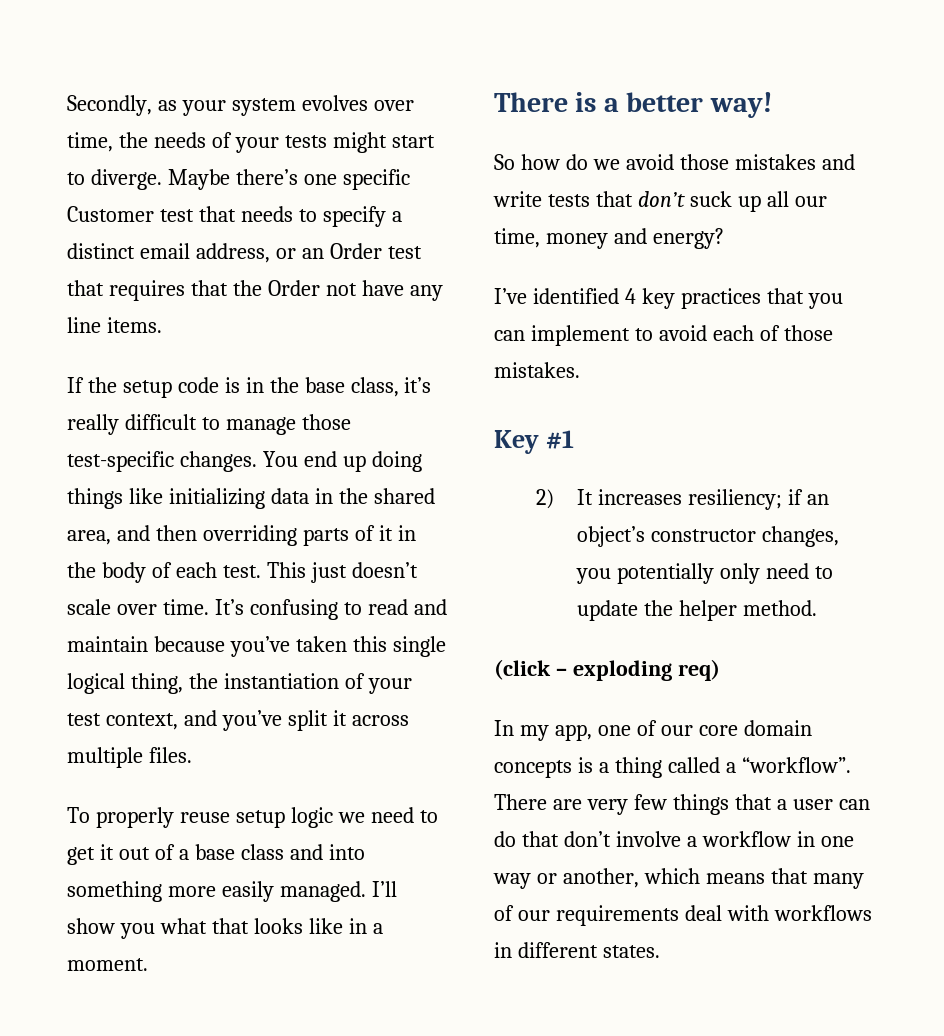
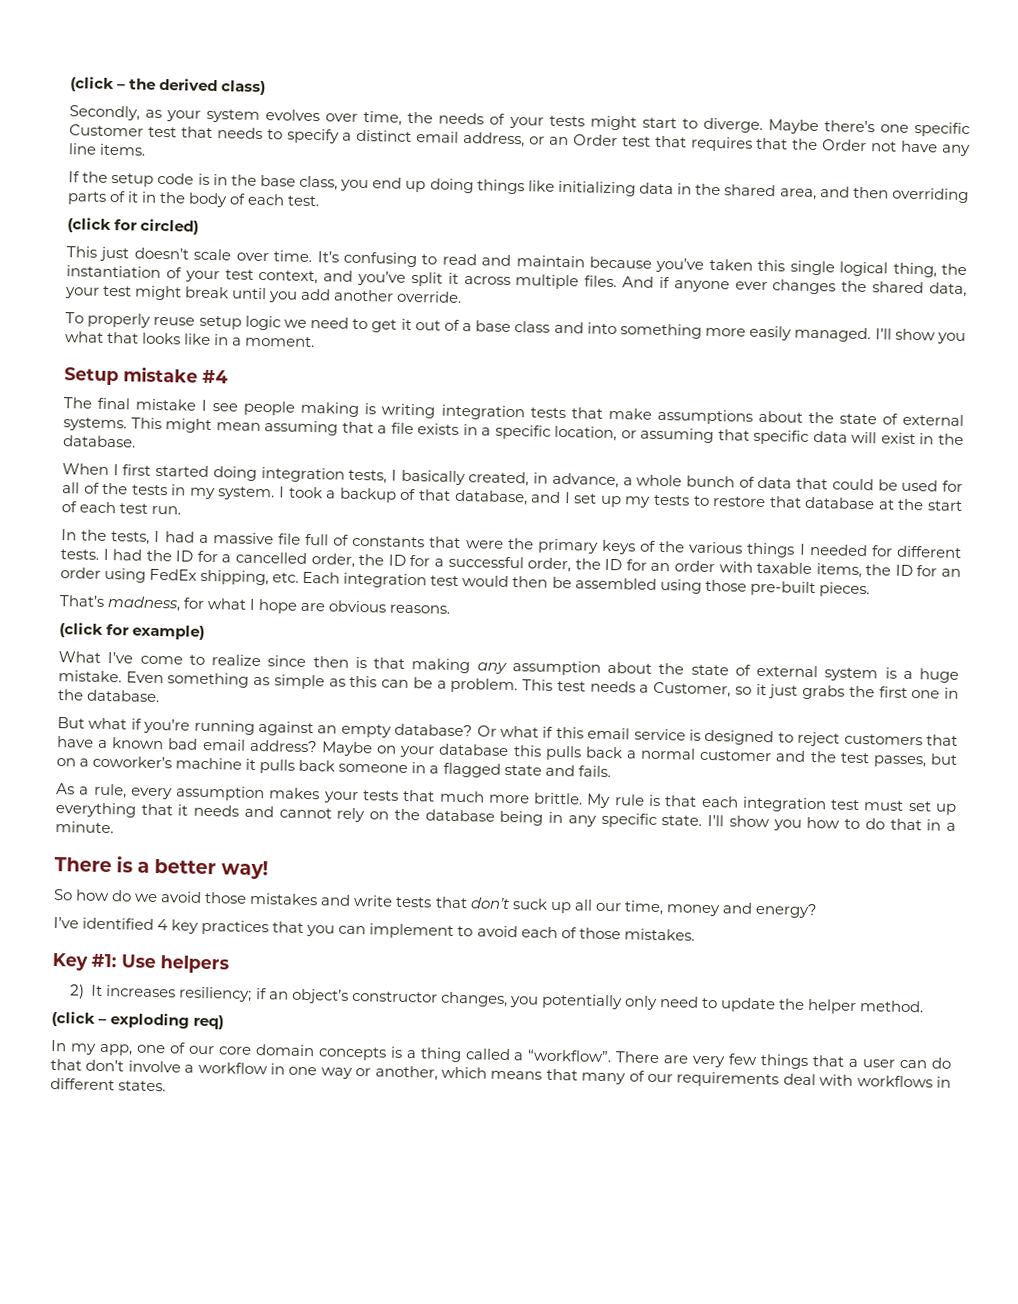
(67, 105) none -> [70,76,267,96] (click – the derived class) //
[404,377,432,393] [67,414,351,435] [67,451,298,472] it’s really difficult to manage those test-specific changes. You -> [340,179,370,192] you
(261, 571) none -> [67,217,200,235] // (click for circled) //
(192, 755) none -> [622,276,968,298] [64,285,463,303] And if anyone ever changes the shared data, your test might break until you add another override.
(148, 964) none -> [64,366,228,386] [63,397,964,426] [63,417,964,445] [63,435,136,448] [62,463,963,492] [62,482,964,512] [61,501,182,515] [61,529,963,558] [60,548,962,578] [60,567,870,598] [59,595,451,614] [59,622,206,640] [58,651,959,683] [58,670,960,700] [57,689,161,703] [57,717,958,747] [57,736,958,768] [56,755,611,778] [56,783,958,815] [55,802,957,831] [55,821,114,834] // Setup mistake #4 // The final mistake I see people making is writing integration tests that make assumptions about the state of external systems. This might mean assuming that a file exists in a specific location, or assuming that specific data will exist in the database. // When I first started doing integration tests, I basically created, in advance, a whole bunch of data that could be used for all of the tests in my system. I took a backup of that database, and I set up my tests to restore that database at the start of each test run. // In the tests, I had a massive file full of constants that were the primary keys of the various things I needed for different tests. I had the ID for a cancelled order, the ID for a successful order, the ID for an order with taxable items, the ID for an order using FedEx shipping, etc. Each integration test would then be assembled using those pre-built pieces. // That’s madness, for what I hope are obvious reasons. // (click for example) // What I’ve come to realize since then is that making any assumption about the state of external system is a huge mistake. Even something as simple as this can be a problem. This test needs a Customer, so it just grabs the first one in the database. // But what if you’re running against an empty database? Or what if this email service is designed to reject customers that have a known bad email address? Maybe on your database this pulls back a normal customer and the test passes, but on a coworker’s machine it pulls back someone in a flagged state and fails. // As a rule, every assumption makes your tests that much more brittle. My rule is that each integration test must set up everything that it needs and cannot rely on the database being in any specific state. I’ll show you how to do that in a minute.
[545,430,574,449] #1 -> [91,953,229,974] #1: Use helpers

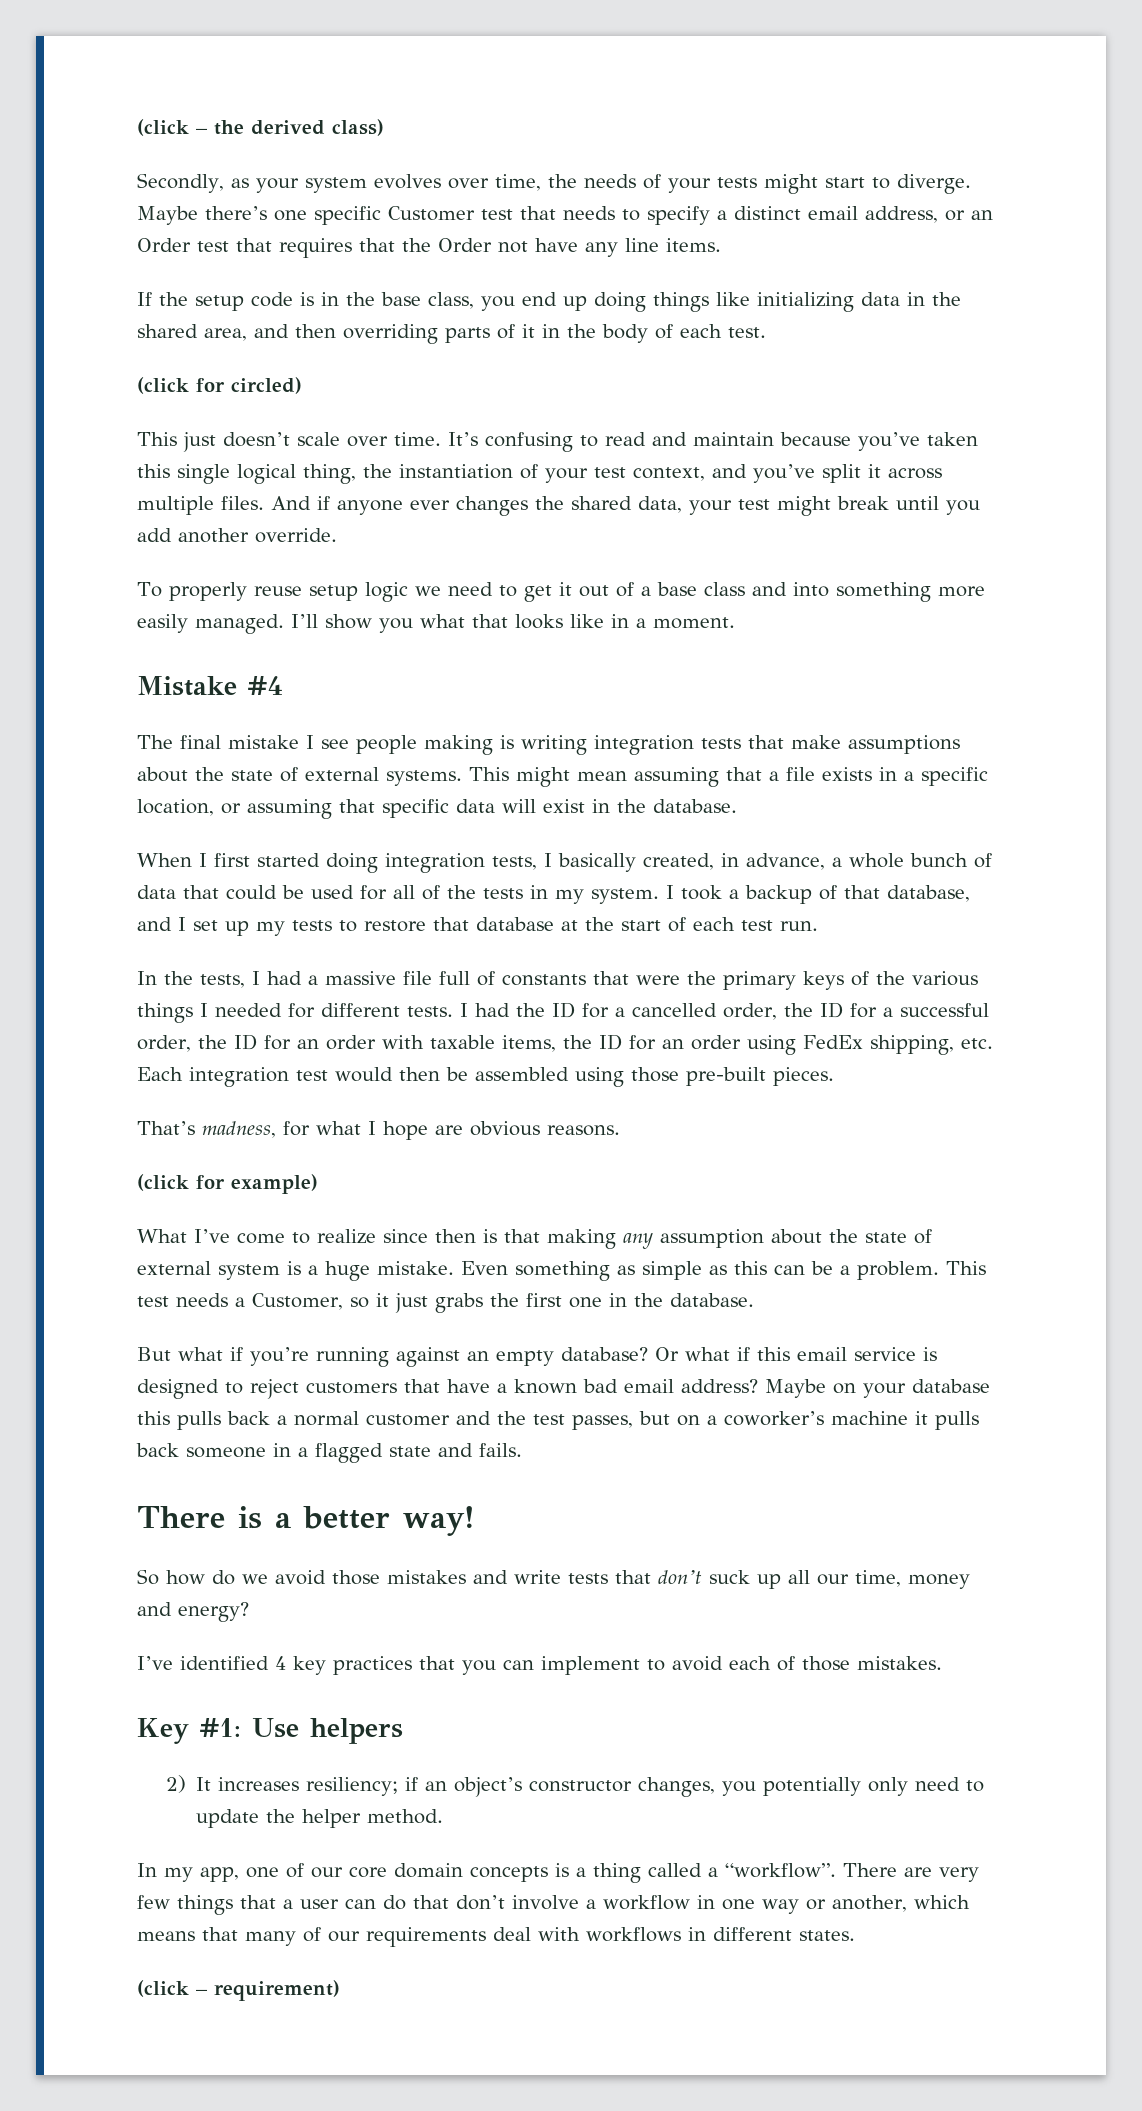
[64,366,198,386] Setup mistake -> [137,676,237,696] Mistake
[56,783,958,815] [55,802,957,831] [55,821,114,834] // As a rule, every assumption makes your tests that much more brittle. My rule is that each integration test must set up everything that it needs and cannot rely on the database being in any specific state. I’ll show you how to do that in a minute. -> (522, 1450) none
[51,1010,225,1030] // (click – exploding req) -> (444, 1816) none
(167, 1086) none -> [137,1980,340,2001] // (click – requirement)

